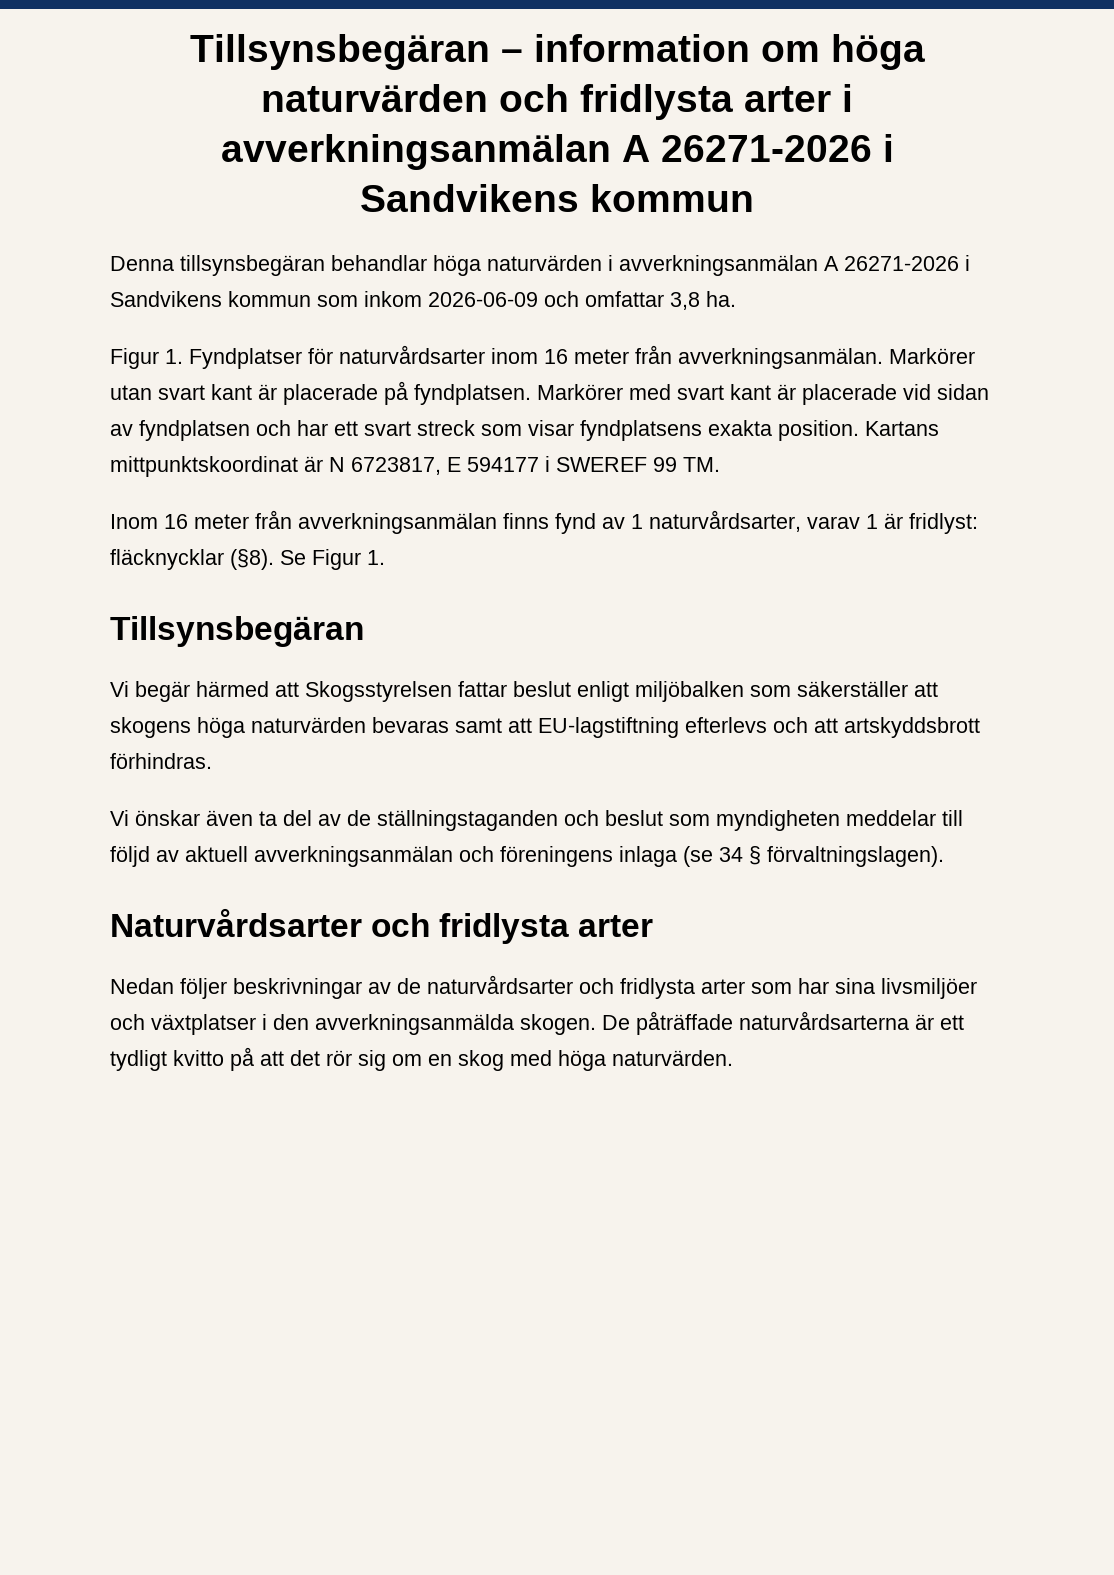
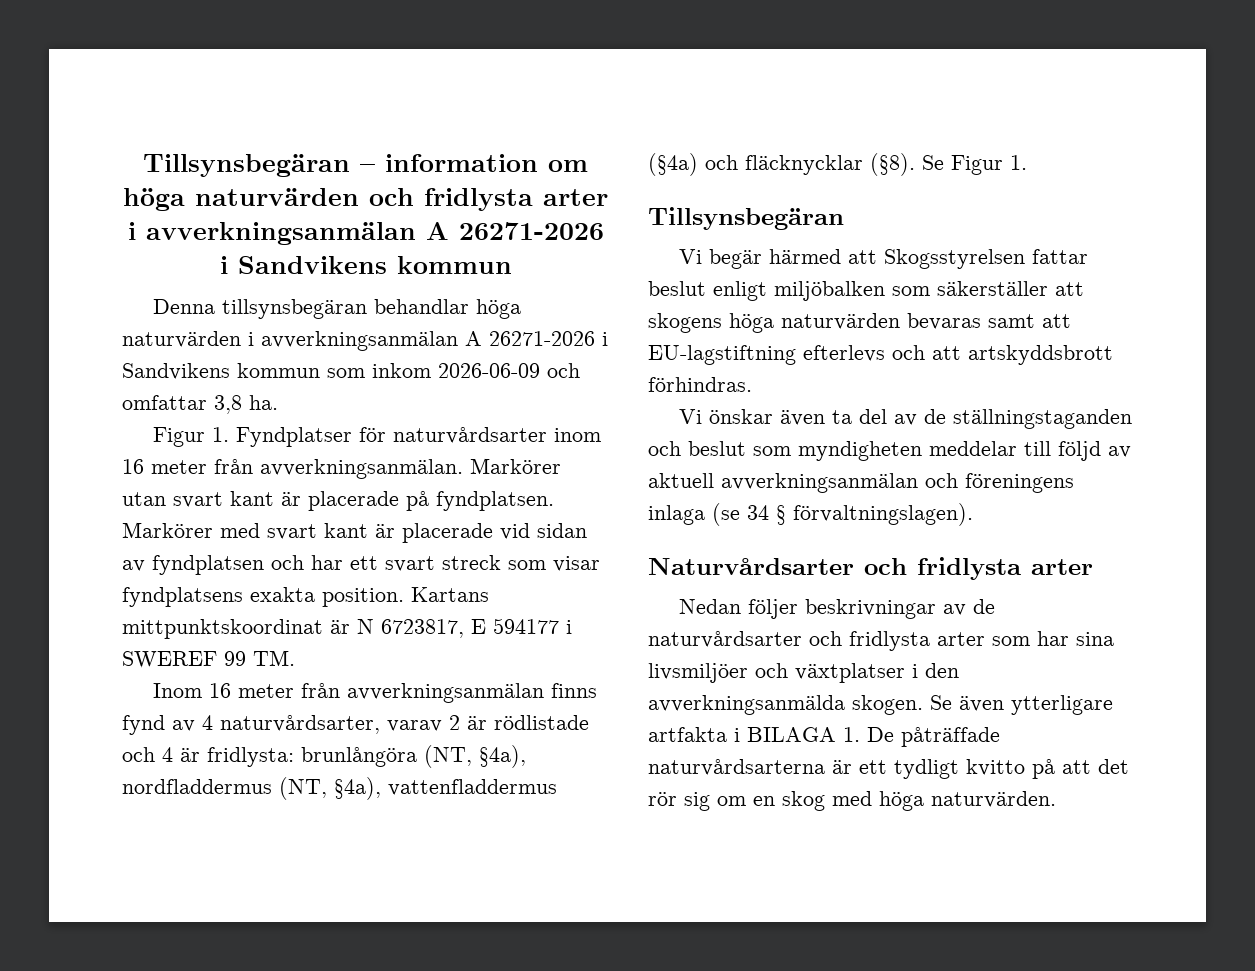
[631,514,643,529] 1 -> [202,715,213,730] 4
[866,513,978,534] 1 är fridlyst: -> [449,715,589,730] [122,745,526,768] [122,777,557,800] [648,153,738,176] 2 är rödlistade och 4 är fridlysta: brunlångöra (NT, §4a), nordfladdermus (NT, §4a), vattenfladdermus (§4a) och
(596, 1024) none -> [930,695,1113,715] [648,727,860,742] Se även ytterligare artfakta i BILAGA 1.

